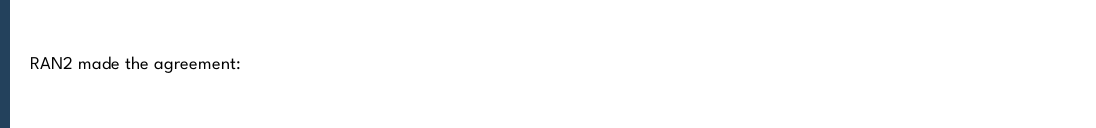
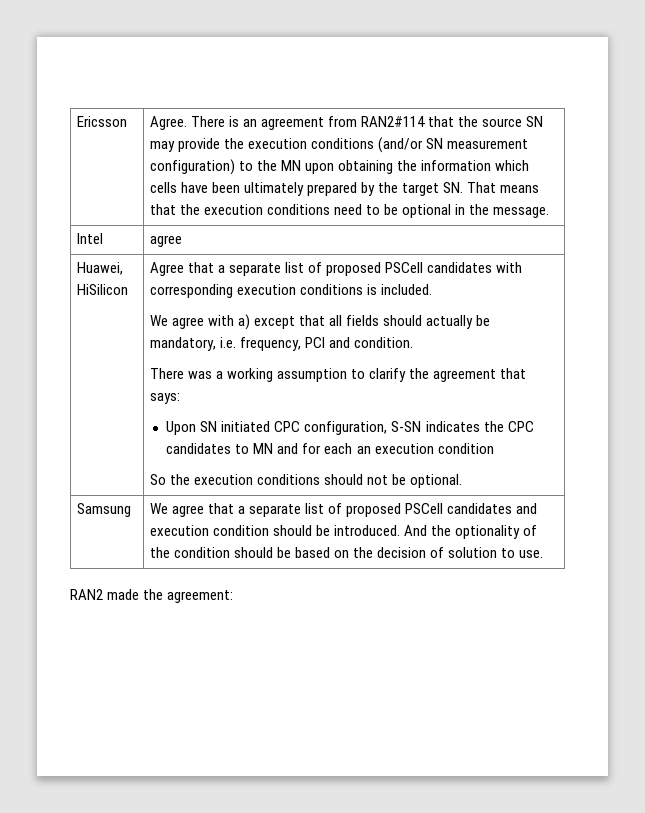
(30, 62) none -> [76,116,127,127] [149,116,544,130] [149,137,529,153] [149,159,530,175] [149,182,540,196] [149,204,550,218] [76,233,103,244] [149,235,182,247] [76,262,123,275] [76,284,128,295] [149,262,523,276] [149,284,432,298] [149,314,491,330] [149,337,413,351] [149,368,527,382] [149,393,180,404] [166,421,534,435] [166,443,494,454] [149,474,463,488] [76,503,131,517] [149,503,538,517] [149,525,538,539] [149,547,544,558] Ericsson | Agree. There is an agreement from RAN2#114 that the source SN may provide the execution conditions (and/or SN measurement configuration) to the MN upon obtaining the information which cells have been ultimately prepared by the target SN. That means that the execution conditions need to be optional in the message. // Intel | agree // Huawei, HiSilicon | Agree that a separate list of proposed PSCell candidates with corresponding execution conditions is included. // We agree with a) except that all fields should actually be mandatory, i.e. frequency, PCI and condition. // There was a working assumption to clarify the agreement that says: // Upon SN initiated CPC configuration, S-SN indicates the CPC candidates to MN and for each an execution condition // So the execution conditions should not be optional. // Samsung | We agree that a separate list of proposed PSCell candidates and execution condition should be introduced. And the optionality of the condition should be based on the decision of solution to use. //

